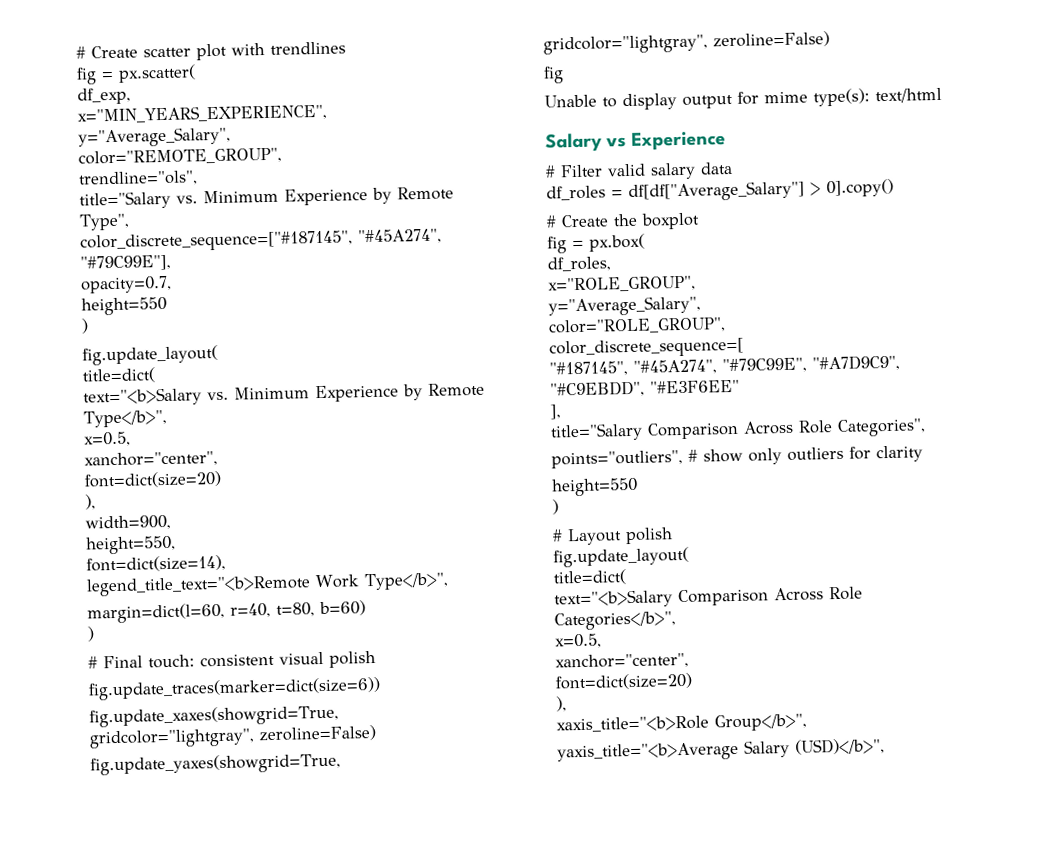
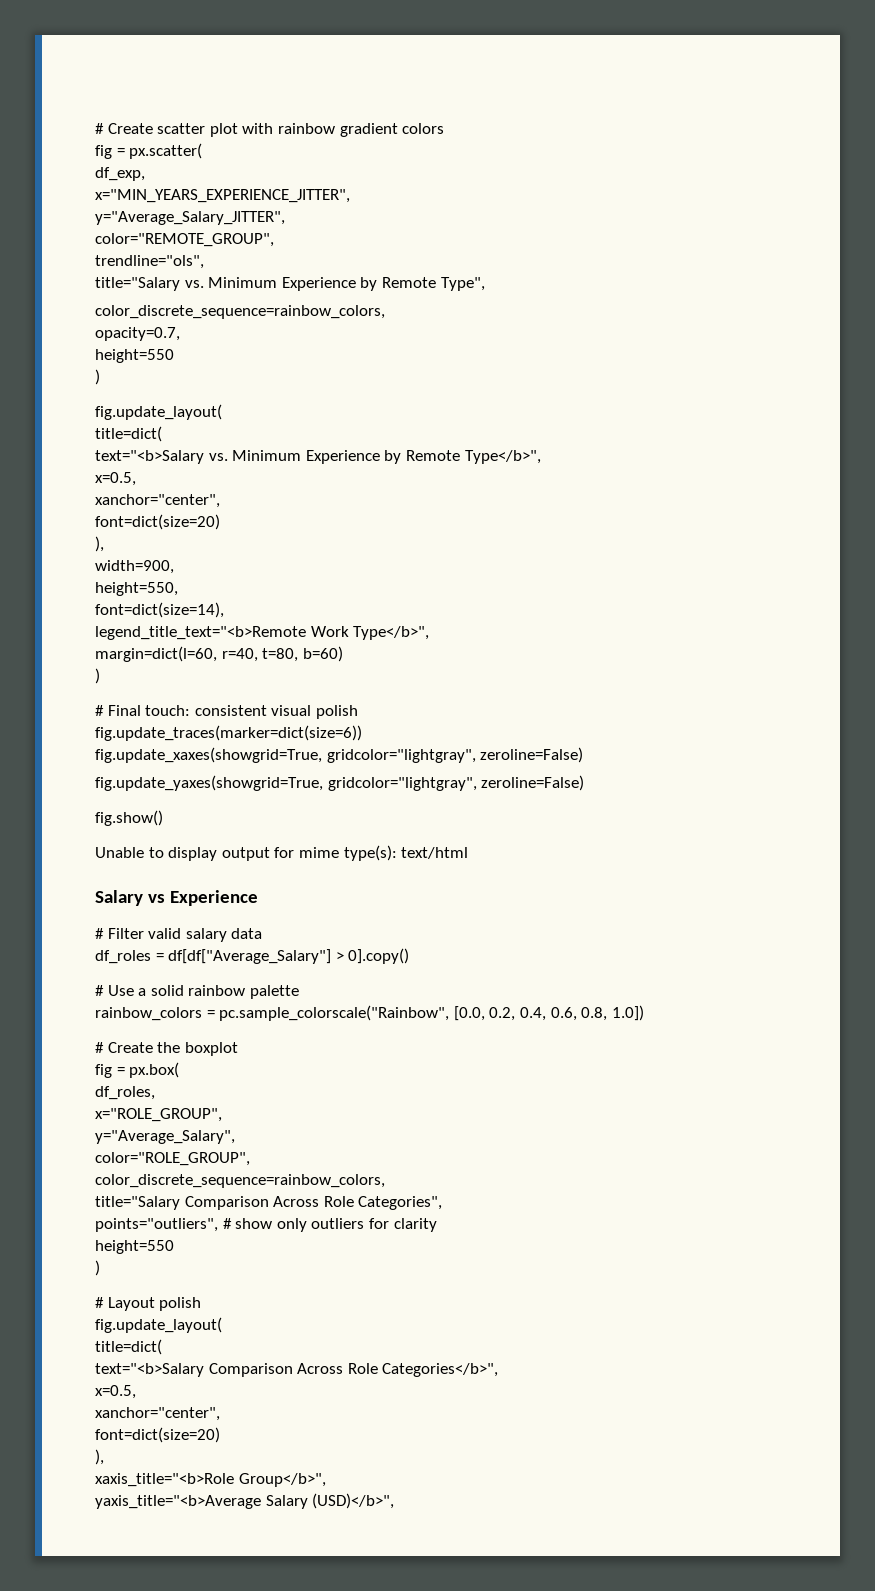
[270,41,346,55] trendlines -> [277,123,445,137] rainbow gradient colors
[77,103,327,124] [78,126,231,148] x="MIN_YEARS_EXPERIENCE", // y="Average_Salary", -> [95,189,350,203] [95,211,285,225] x="MIN_YEARS_EXPERIENCE_JITTER", // y="Average_Salary_JITTER",
[80,228,442,253] [80,254,171,272] color_discrete_sequence=["#187145", "#45A274", "#79C99E"], -> [95,305,385,319] color_discrete_sequence=rainbow_colors,
[543,66,564,84] fig -> [95,810,163,826] fig.show()
(894, 188) none -> [95,985,299,999] [95,1005,644,1021] // # Use a solid rainbow palette // rainbow_colors = pc.sample_colorscale("Rainbow", [0.0, 0.2, 0.4, 0.6, 0.8, 1.0])
[549,337,744,359] [549,354,900,377] [550,379,740,398] [550,404,561,420] color_discrete_sequence=[ // "#187145", "#45A274", "#79C99E", "#A7D9C9", "#C9EBDD", "#E3F6EE" // ], -> [95,1174,385,1188] color_discrete_sequence=rainbow_colors,

